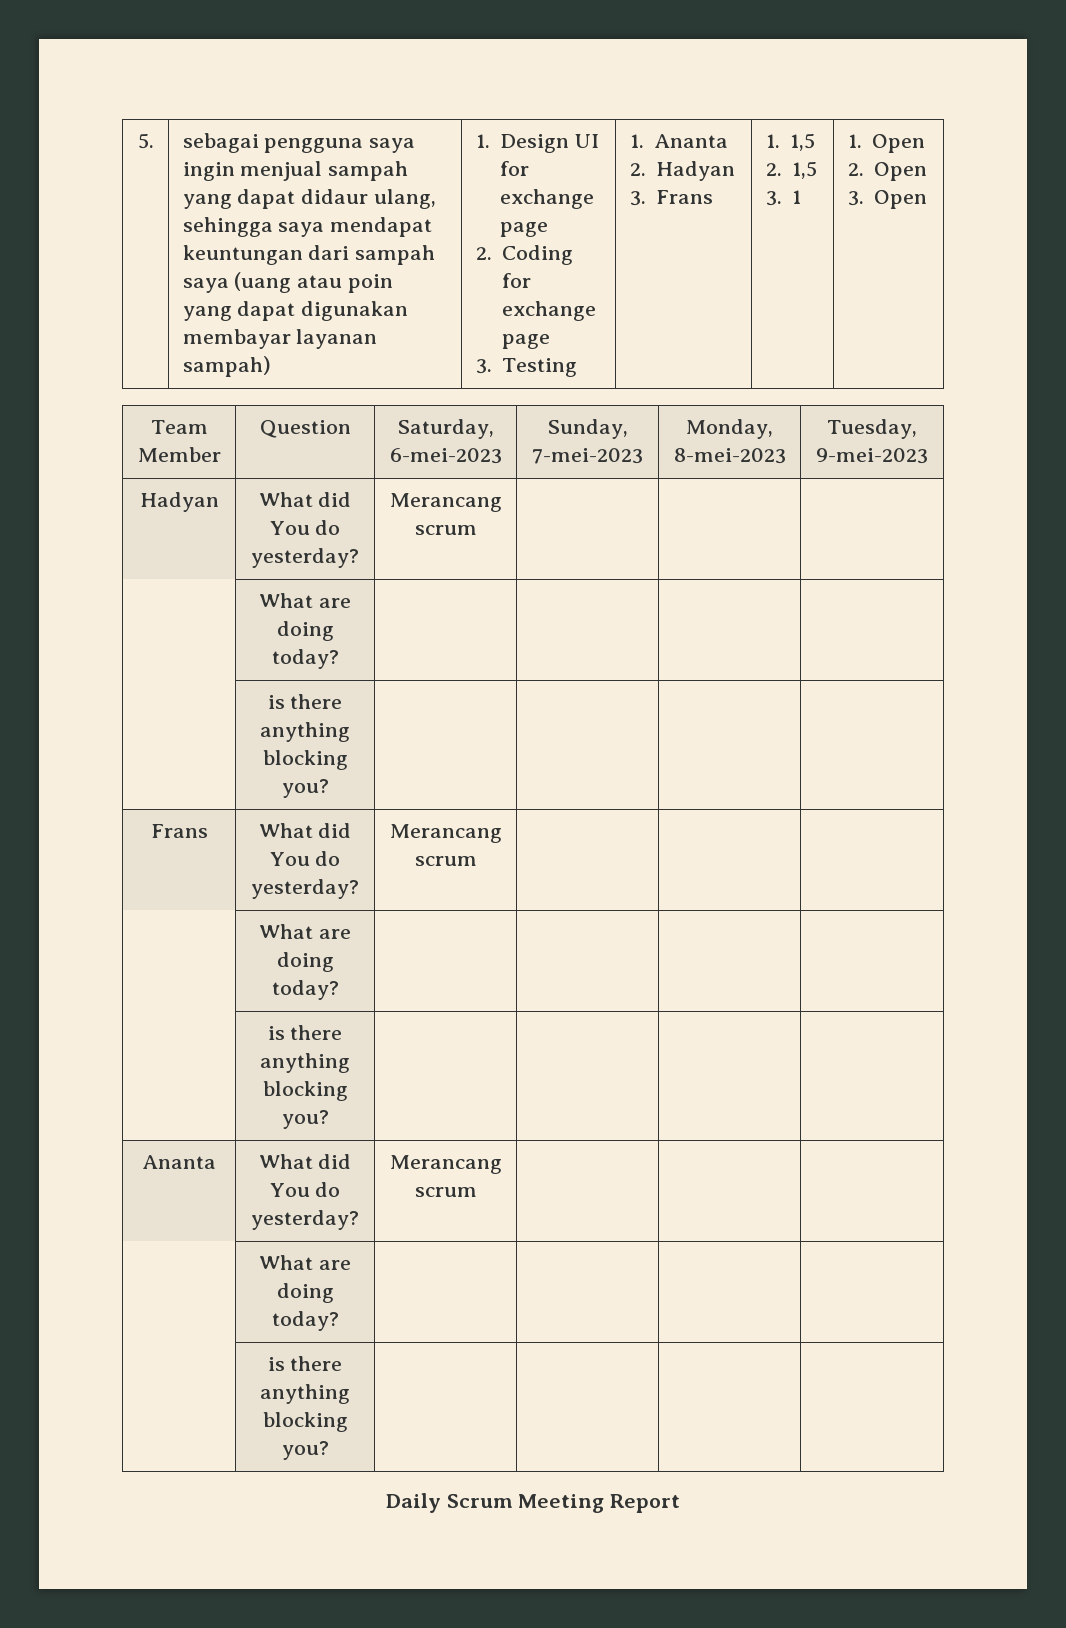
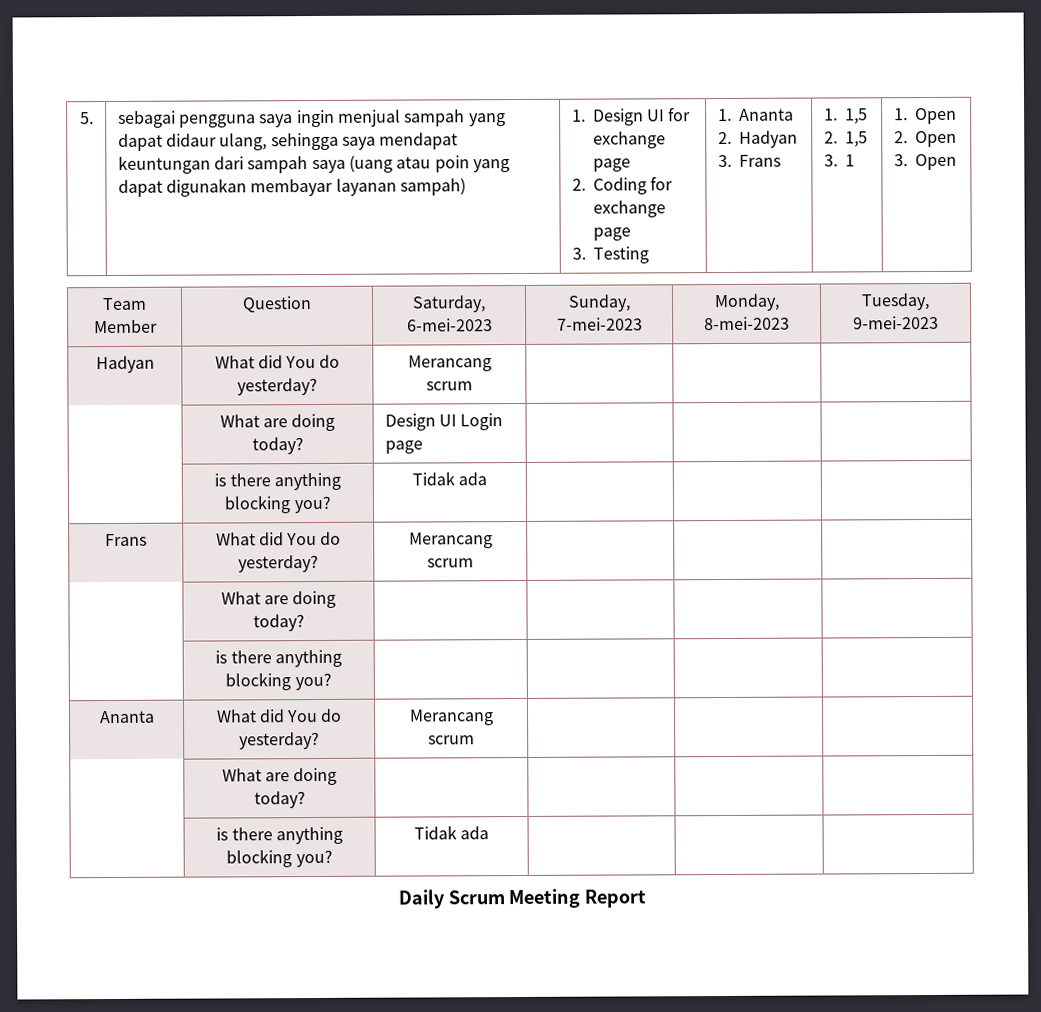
[267,694,343,709] [260,722,350,742] [262,750,348,770] [281,779,329,798] | | | // | is there anything blocking you? | -> [384,413,504,431] [384,440,423,454] [214,472,341,491] [224,495,332,514] [411,471,488,486] Design UI Login page | | | // | is there anything blocking you? | Tidak ada
(329, 1450) none -> [413,825,490,840] Tidak ada

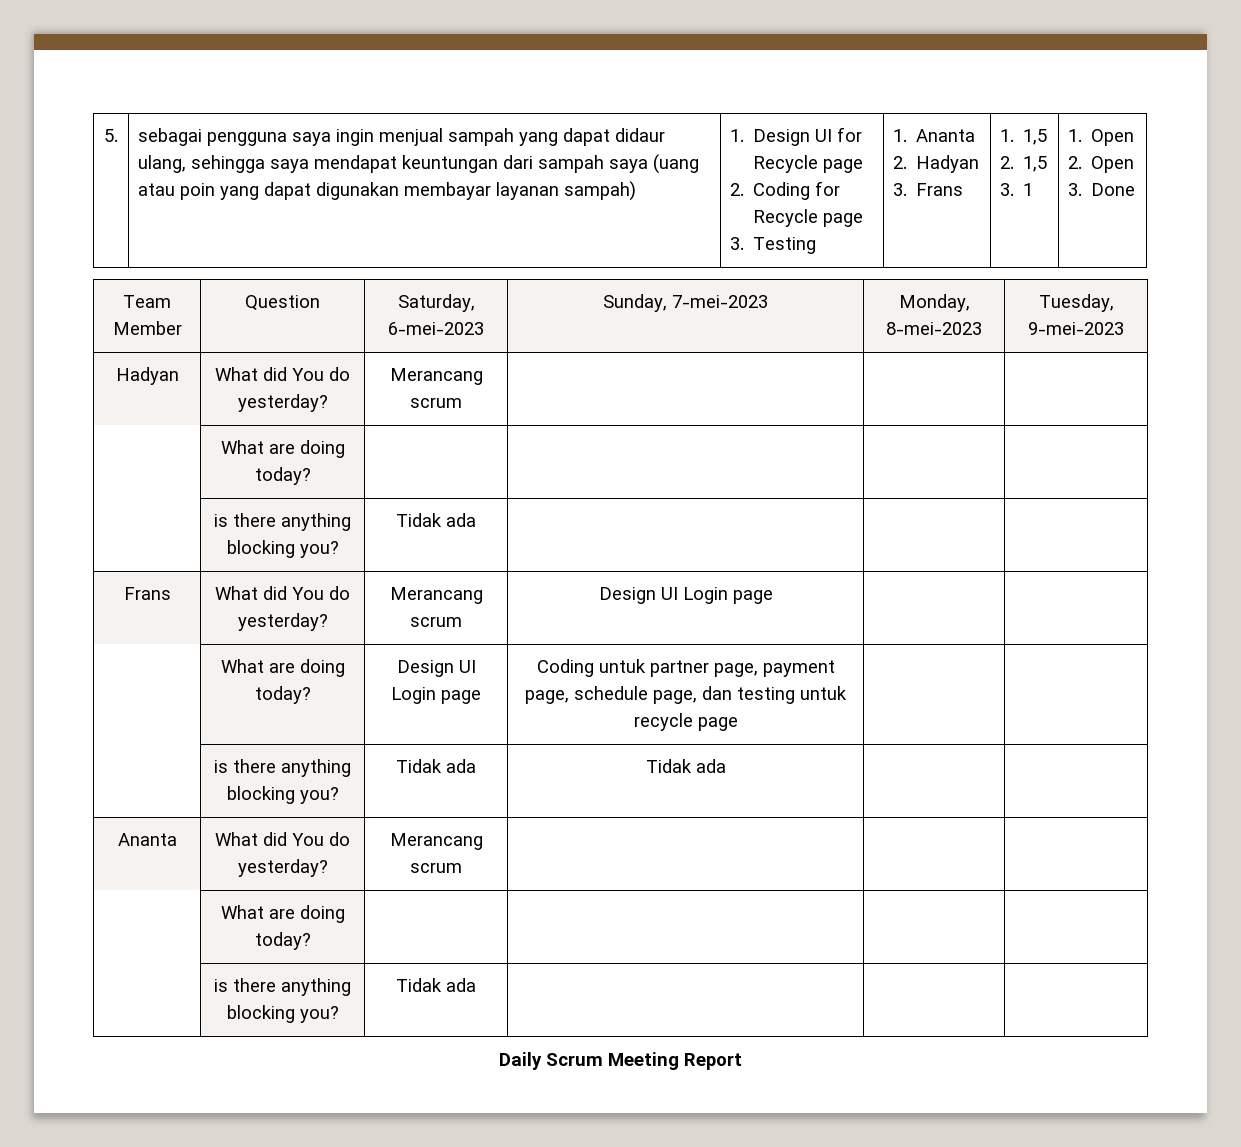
[592,131,666,149] exchange -> [753,155,819,173] Recycle
[592,200,666,218] exchange -> [753,209,819,227] Recycle
[914,153,957,171] Open -> [1091,183,1136,196] Done
[384,413,504,431] [384,440,423,454] Design UI Login page -> (311, 476) none
[220,590,337,609] [252,614,305,632] [215,649,342,668] [225,672,332,691] | | // | What are doing today? | | | | // | is there anything blocking you? | | -> [598,587,773,604] [220,659,345,677] [254,686,311,704] [396,660,476,677] [391,687,481,704] [536,659,835,677] [525,686,847,704] [633,713,738,731] [214,759,351,777] [226,786,339,804] [396,759,476,773] [645,759,726,773] Design UI Login page | | // | What are doing today? | Design UI Login page | Coding untuk partner page, payment page, schedule page, dan testing untuk recycle page | | // | is there anything blocking you? | Tidak ada | Tidak ada

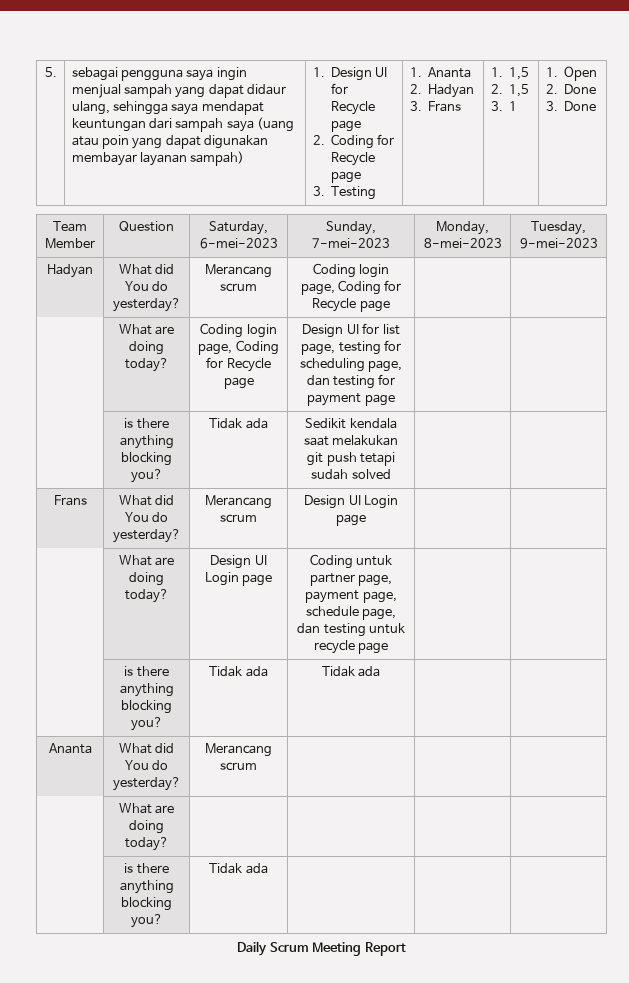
[1091,156,1135,173] Open -> [563,84,596,94] Done
[220,440,345,458] [254,467,311,485] [214,513,351,531] [226,540,339,558] [396,513,476,527] | | // | What are doing today? | | | | // | is there anything blocking you? | Tidak ada | -> [312,263,390,278] [300,280,402,295] [312,298,390,312] [118,324,175,335] [129,341,164,355] [124,358,169,372] [200,323,277,338] [198,340,279,355] [206,357,271,372] [223,377,254,389] [302,323,400,338] [301,340,401,355] [299,358,403,372] [306,374,396,389] [307,393,395,406] [124,418,169,429] [119,435,174,449] [121,452,172,466] [130,469,163,483] [209,418,268,429] [305,418,397,429] [303,435,399,446] [307,452,395,466] [311,469,391,480] Coding login page, Coding for Recycle page | | // | What are doing today? | Coding login page, Coding for Recycle page | Design UI for list page, testing for scheduling page, dan testing for payment page | | // | is there anything blocking you? | Tidak ada | Sedikit kendala saat melakukan git push tetapi sudah solved

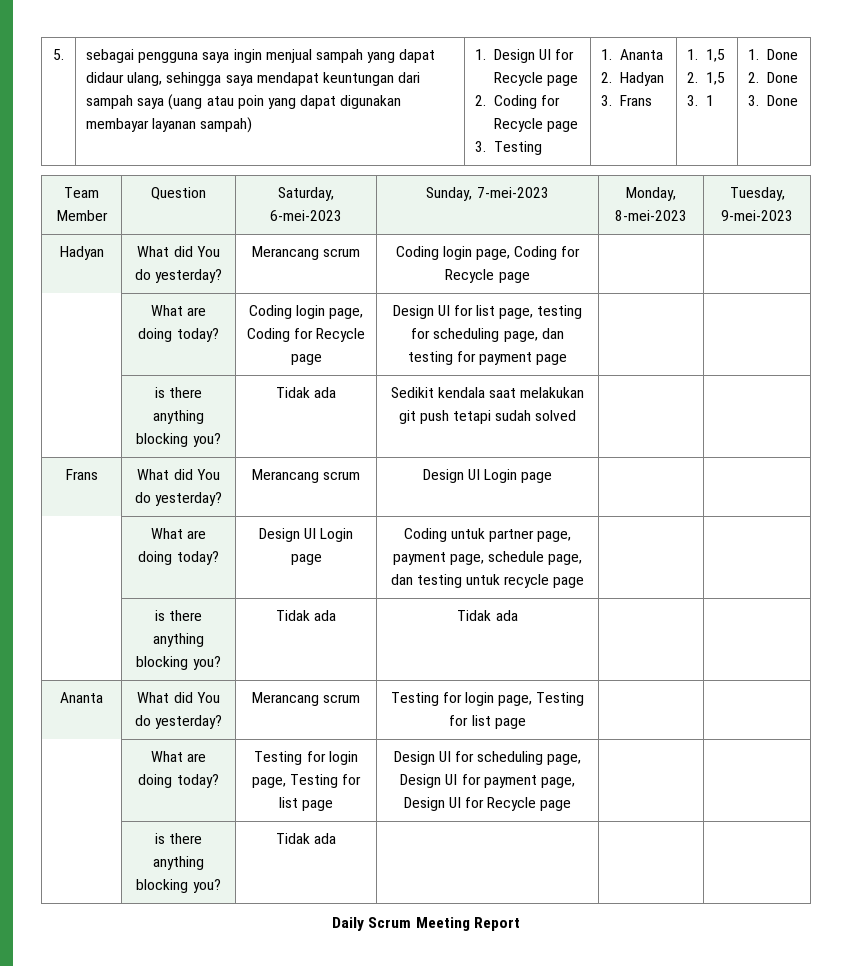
[563,66,597,81] Open -> [766,49,798,60] Done
[118,803,175,814] [129,820,164,834] [124,837,169,851] | | // | What are doing today? | | -> [390,692,585,706] [449,715,526,729] [150,751,207,762] [138,774,219,788] [254,751,358,765] [251,774,362,788] [278,797,334,811] [393,751,582,765] [400,774,575,788] [403,797,572,811] Testing for login page, Testing for list page | | // | What are doing today? | Testing for login page, Testing for list page | Design UI for scheduling page, Design UI for payment page, Design UI for Recycle page

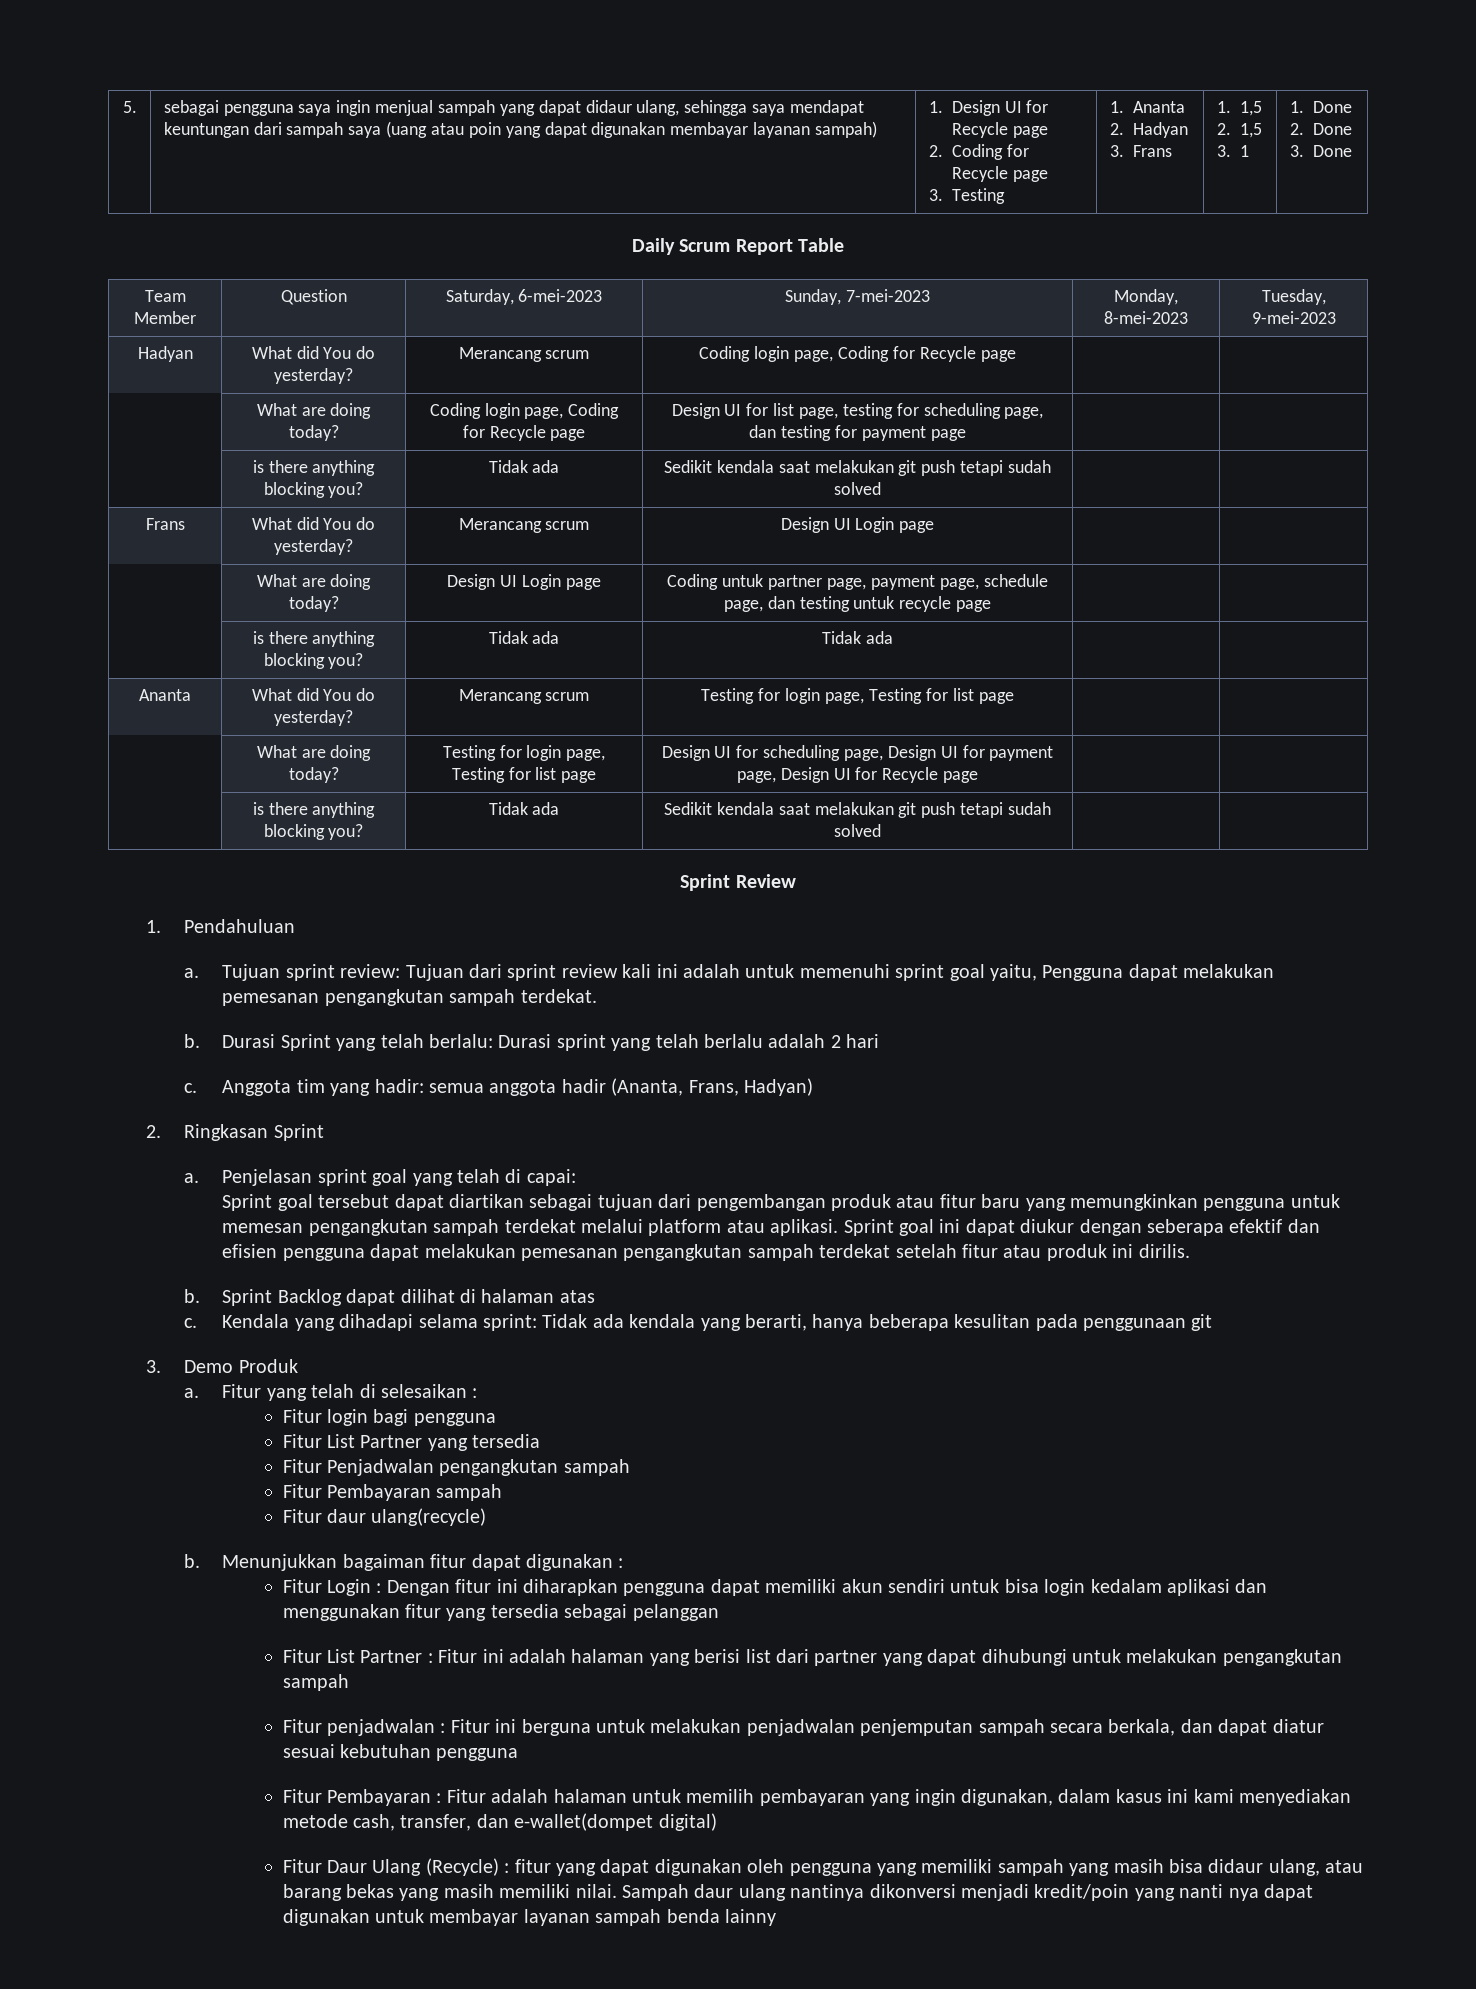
(798, 100) none -> [631,238,845,255] // Daily Scrum Report Table
[332,917,520,931] | | // Daily Scrum Meeting Report -> [663,802,1052,818] [834,824,881,837] [680,874,796,891] [146,919,296,933] [184,964,1275,981] [222,989,597,1006] [184,1034,880,1051] [184,1078,814,1096] [146,1124,324,1141] [184,1169,576,1186] [222,1194,1340,1211] [222,1219,1320,1236] [222,1244,1190,1261] [184,1289,595,1306] [184,1314,1213,1331] [146,1359,298,1373] [184,1384,478,1401] [282,1409,496,1426] [282,1434,541,1451] [282,1459,630,1476] [282,1484,503,1501] [282,1508,487,1526] [184,1554,624,1571] [282,1579,1268,1596] [282,1604,719,1621] [282,1649,1342,1666] [282,1674,349,1691] [282,1719,1324,1736] [282,1744,519,1761] [282,1789,1352,1806] [282,1813,717,1831] [282,1858,1364,1876] [282,1884,1314,1901] [282,1909,777,1926] Sedikit kendala saat melakukan git push tetapi sudah solved | | // Sprint Review // 1. Pendahuluan // a. Tujuan sprint review: Tujuan dari sprint review kali ini adalah untuk memenuhi sprint goal yaitu, Pengguna dapat melakukan pemesanan pengangkutan sampah terdekat. // b. Durasi Sprint yang telah berlalu: Durasi sprint yang telah berlalu adalah 2 hari // c. Anggota tim yang hadir: semua anggota hadir (Ananta, Frans, Hadyan) // 2. Ringkasan Sprint // a. Penjelasan sprint goal yang telah di capai: // Sprint goal tersebut dapat diartikan sebagai tujuan dari pengembangan produk atau fitur baru yang memungkinkan pengguna untuk memesan pengangkutan sampah terdekat melalui platform atau aplikasi. Sprint goal ini dapat diukur dengan seberapa efektif dan efisien pengguna dapat melakukan pemesanan pengangkutan sampah terdekat setelah fitur atau produk ini dirilis. // b. Sprint Backlog dapat dilihat di halaman atas // c. Kendala yang dihadapi selama sprint: Tidak ada kendala yang berarti, hanya beberapa kesulitan pada penggunaan git // 3. Demo Produk // a. Fitur yang telah di selesaikan : // Fitur login bagi pengguna // Fitur List Partner yang tersedia // Fitur Penjadwalan pengangkutan sampah // Fitur Pembayaran sampah // Fitur daur ulang(recycle) // b. Menunjukkan bagaiman fitur dapat digunakan : // Fitur Login : Dengan fitur ini diharapkan pengguna dapat memiliki akun sendiri untuk bisa login kedalam aplikasi dan menggunakan fitur yang tersedia sebagai pelanggan // Fitur List Partner : Fitur ini adalah halaman yang berisi list dari partner yang dapat dihubungi untuk melakukan pengangkutan sampah // Fitur penjadwalan : Fitur ini berguna untuk melakukan penjadwalan penjemputan sampah secara berkala, dan dapat diatur sesuai kebutuhan pengguna // Fitur Pembayaran : Fitur adalah halaman untuk memilih pembayaran yang ingin digunakan, dalam kasus ini kami menyediakan metode cash, transfer, dan e-wallet(dompet digital) // Fitur Daur Ulang (Recycle) : fitur yang dapat digunakan oleh pengguna yang memiliki sampah yang masih bisa didaur ulang, atau barang bekas yang masih memiliki nilai. Sampah daur ulang nantinya dikonversi menjadi kredit/poin yang nanti nya dapat digunakan untuk membayar layanan sampah benda lainny

